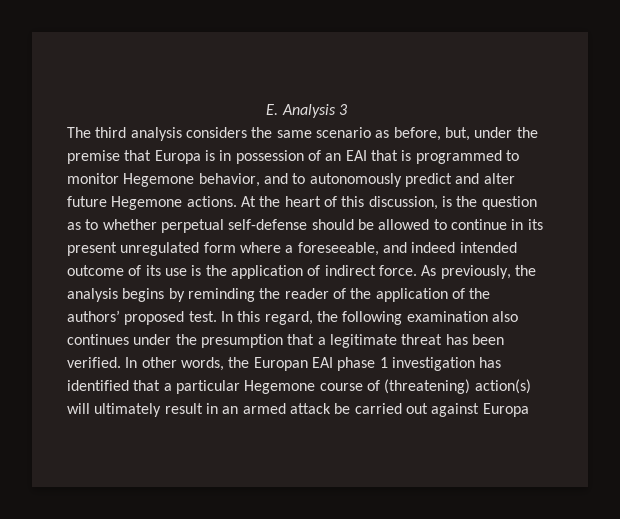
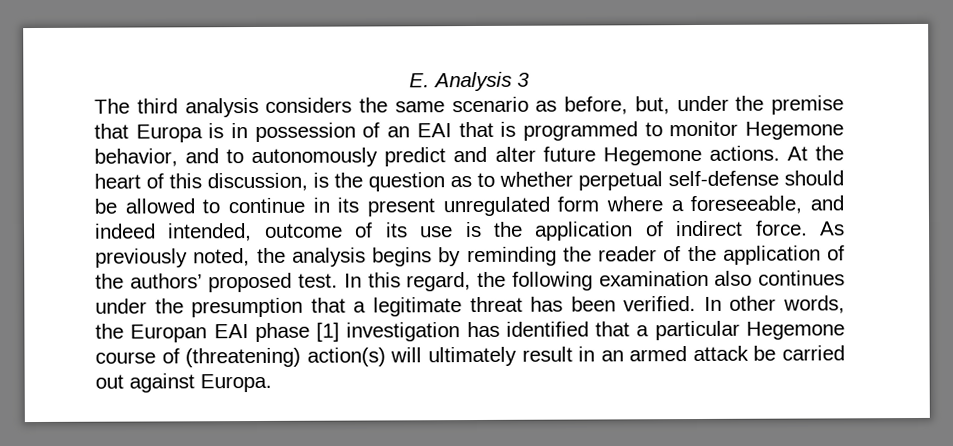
[459,242,517,253] intended -> [167,223,253,242] intended,
[440,265,511,279] previously, -> [95,248,251,268] previously noted,
[379,357,388,368] 1 -> [316,322,341,342] [1]
[482,403,529,417] Europa -> [200,373,272,393] Europa.

